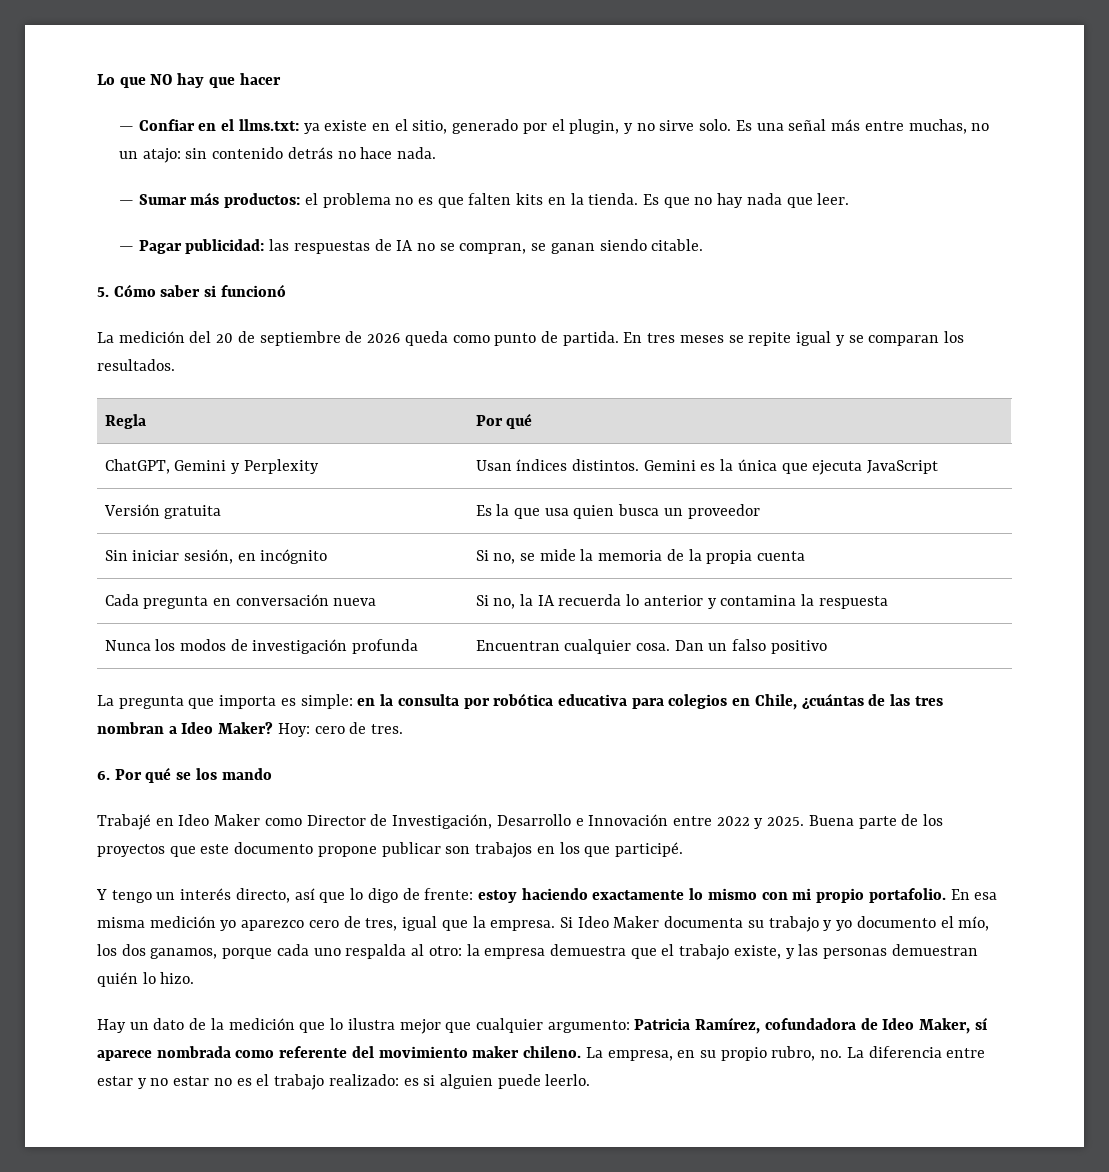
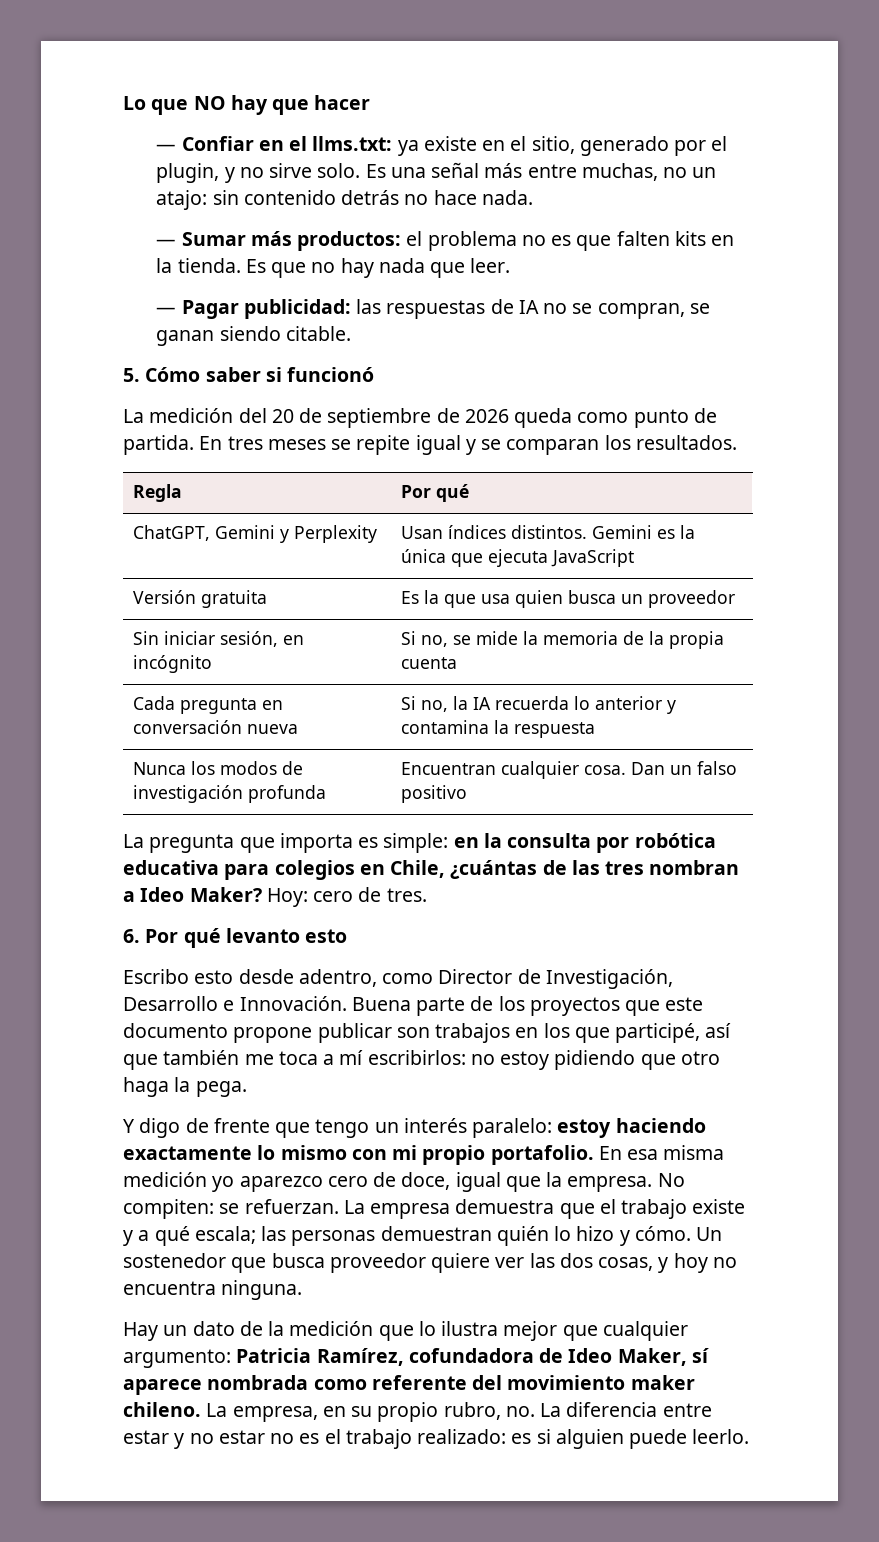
[176,768,272,780] [97,814,261,830] se los mando // Trabajé en Ideo Maker -> [225,928,348,943] [123,969,377,987] levanto esto // Escribo esto desde adentro,
[588,814,805,829] Innovación entre 2022 y 2025. -> [239,996,347,1011] Innovación.
[614,842,683,857] [96,888,474,903] participé. // Y tengo un interés directo, así que lo digo de frente: -> [615,1023,732,1043] [123,1050,720,1070] [123,1077,247,1097] [123,1118,553,1138] participé, así que también me toca a mí escribirlos: no estoy pidiendo que otro haga la pega. // Y digo de frente que tengo un interés paralelo:
[365,918,398,931] tres, -> [401,1172,451,1190] doce,
[559,916,990,932] [97,944,480,959] Si Ideo Maker documenta su trabajo y yo documento el mío, los dos ganamos, porque cada uno respalda al otro: la -> [657,1173,685,1187] [123,1199,365,1219] No compiten: se refuerzan. La
[733,945,795,959] existe, y -> [692,1199,746,1214] [123,1226,256,1246] existe y a qué escala;
[160,972,195,984] hizo. -> [576,1226,723,1246] [123,1253,737,1273] [123,1280,303,1300] hizo y cómo. Un sostenedor que busca proveedor quiere ver las dos cosas, y hoy no encuentra ninguna.

